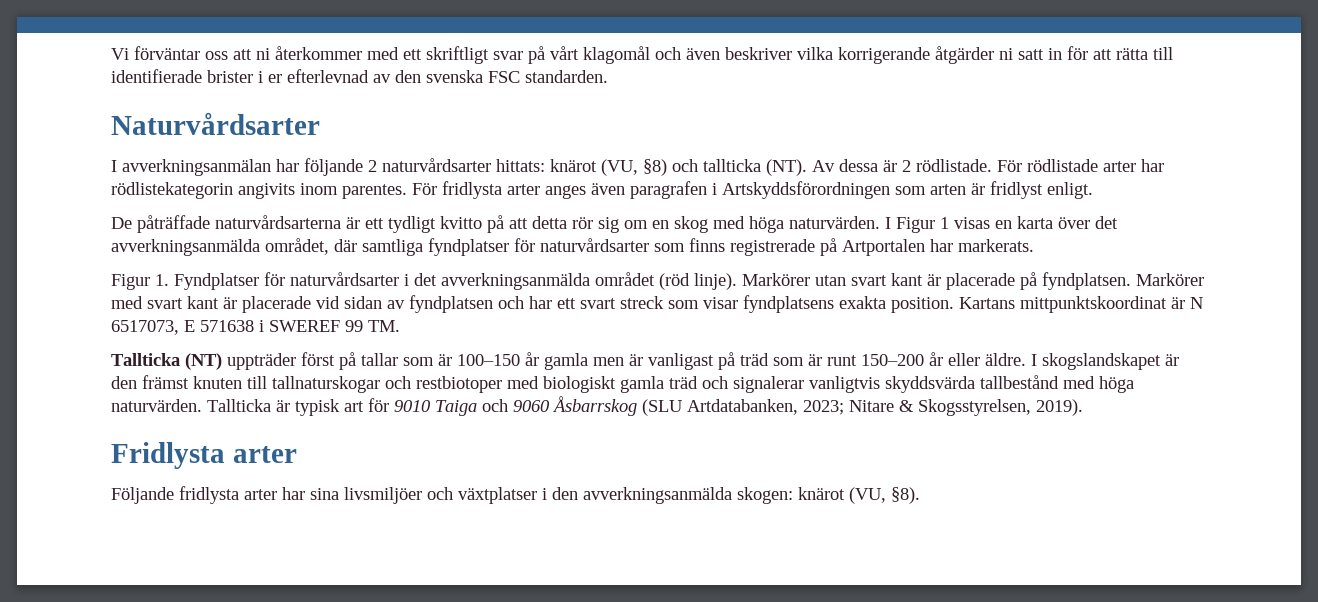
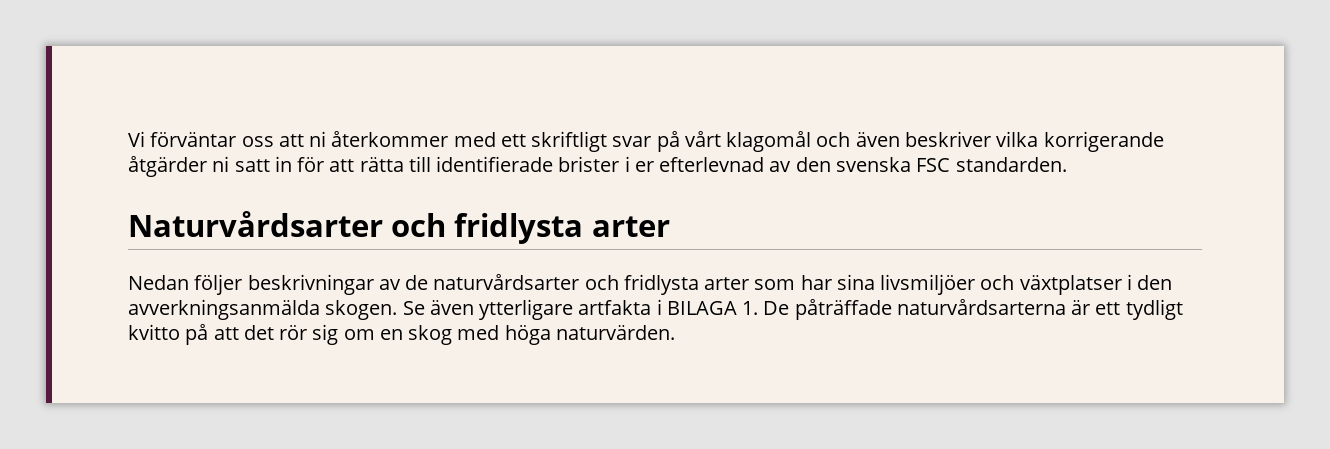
[111,158,1164,176] [111,181,1093,199] // I avverkningsanmälan har följande 2 naturvårdsarter hittats: knärot (VU, §8) och tallticka (NT). Av dessa är 2 rödlistade. För rödlistade arter har rödlistekategorin angivits inom parentes. För fridlysta arter anges även paragrafen i Artskyddsförordningen som arten är fridlyst enligt. // -> [391,213,670,244] [128,274,1173,295] [128,299,759,320] och fridlysta arter // Nedan följer beskrivningar av de naturvårdsarter och fridlysta arter som har sina livsmiljöer och växtplatser i den avverkningsanmälda skogen. Se även ytterligare artfakta i BILAGA 1.
[532,216,567,229] detta -> [243,325,274,340] det
[885,216,1118,233] [111,238,1034,256] [111,272,1204,290] [111,295,1203,313] [111,320,400,335] [111,352,1179,370] [111,375,1134,393] [111,396,1083,416] [111,442,297,469] [111,486,920,504] I Figur 1 visas en karta över det avverkningsanmälda området, där samtliga fyndplatser för naturvårdsarter som finns registrerade på Artportalen har markerats. // Figur 1. Fyndplatser för naturvårdsarter i det avverkningsanmälda området (röd linje). Markörer utan svart kant är placerade på fyndplatsen. Markörer med svart kant är placerade vid sidan av fyndplatsen och har ett svart streck som visar fyndplatsens exakta position. Kartans mittpunktskoordinat är N 6517073, E 571638 i SWEREF 99 TM. // Tallticka (NT) uppträder först på tallar som är 100–150 år gamla men är vanligast på träd som är runt 150–200 år eller äldre. I skogslandskapet är den främst knuten till tallnaturskogar och restbiotoper med biologiskt gamla träd och signalerar vanligtvis skyddsvärda tallbestånd med höga naturvärden. Tallticka är typisk art för 9010 Taiga och 9060 Åsbarrskog (SLU Artdatabanken, 2023; Nitare & Skogsstyrelsen, 2019). // Fridlysta arter // Följande fridlysta arter har sina livsmiljöer och växtplatser i den avverkningsanmälda skogen: knärot (VU, §8). -> (675, 332) none

